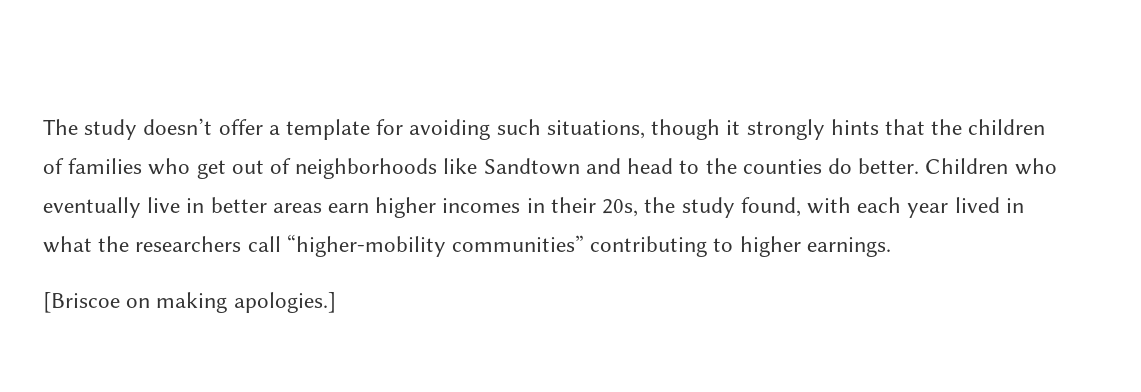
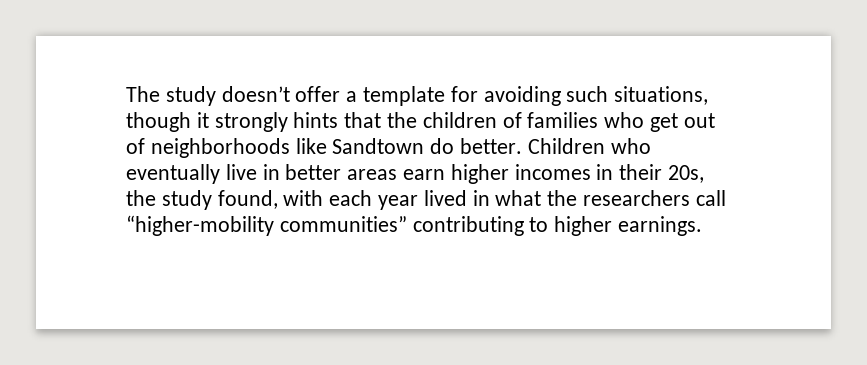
[585,158,822,174] and head to the counties -> (425, 146) none
[43,292,336,313] // [Briscoe on making apologies.] -> (703, 226) none

